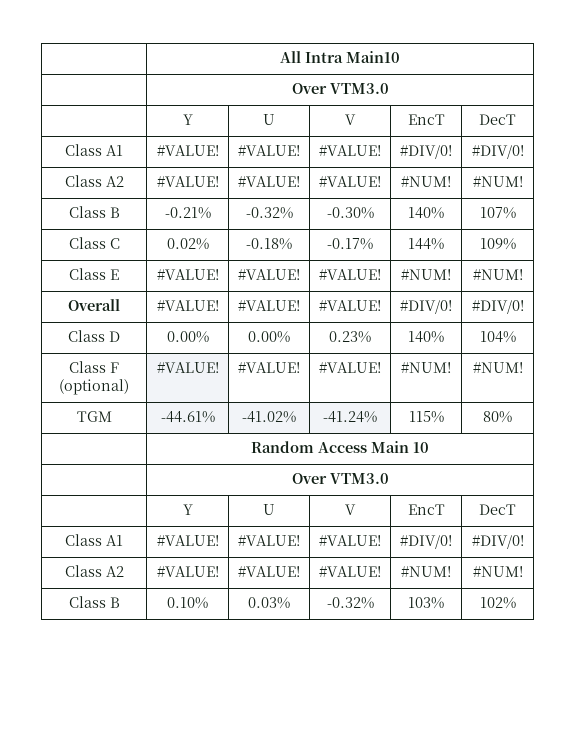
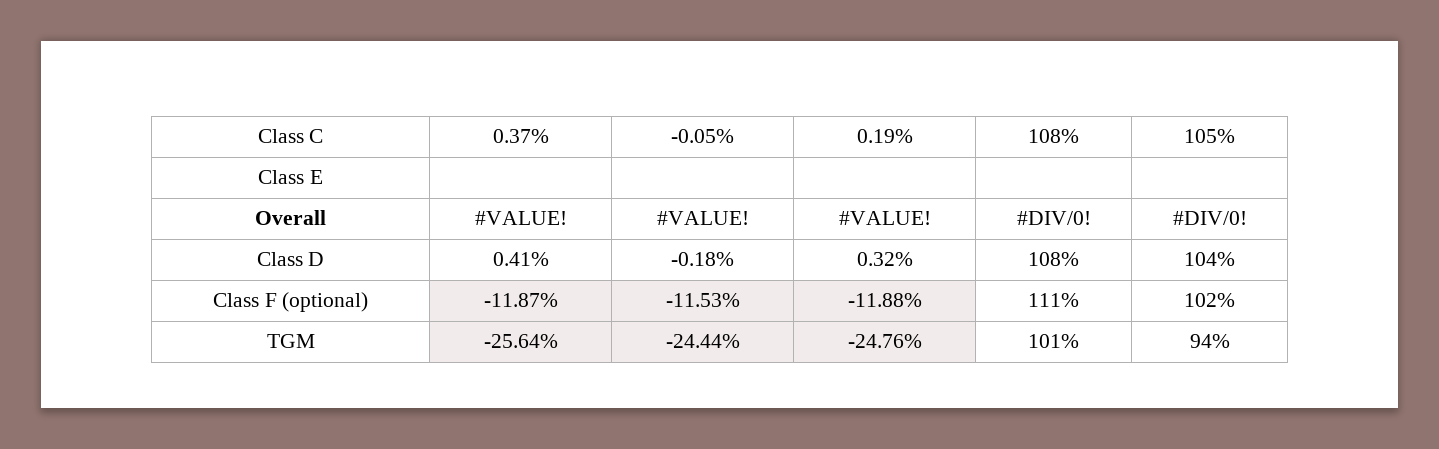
[280,51,401,63] [291,83,389,94] [182,114,193,125] [263,114,275,125] [345,114,356,125] [407,114,445,125] [479,114,516,125] [65,144,123,156] [156,145,219,156] [238,145,300,156] [319,145,381,156] [400,145,452,159] [471,145,524,159] [64,175,124,187] [156,176,219,187] [238,176,300,187] [319,176,381,187] [401,176,451,187] [472,176,523,187] [68,206,120,218] [164,207,211,219] [245,207,293,219] [326,207,374,219] [408,207,444,219] [479,207,516,219] [68,237,120,249] [166,238,209,250] [246,238,292,250] [327,238,373,250] [408,238,444,250] [479,238,516,250] [69,268,119,280] [156,269,219,280] [238,269,300,280] [319,269,381,280] [401,269,451,280] [472,269,523,280] | All Intra Main10 // | Over VTM3.0 // | Y | U | V | EncT | DecT // Class A1 | #VALUE! | #VALUE! | #VALUE! | #DIV/0! | #DIV/0! // Class A2 | #VALUE! | #VALUE! | #VALUE! | #NUM! | #NUM! // Class B | -0.21% | -0.32% | -0.30% | 140% | 107% // Class C | 0.02% | -0.18% | -0.17% | 144% | 109% // Class E | #VALUE! | #VALUE! | #VALUE! | #NUM! | #NUM! -> [257,129,324,143] [492,129,549,143] [671,129,734,143] [856,129,913,143] [1028,129,1079,143] [1184,129,1235,143] [258,170,323,184] Class C | 0.37% | -0.05% | 0.19% | 108% | 105% // Class E | | | | |
[166,331,209,343] [248,331,290,343] [329,331,371,343] [408,331,444,343] 0.00% | 0.00% | 0.23% | 140% -> [492,252,549,266] [671,252,734,266] [856,252,913,266] [1028,252,1079,266] 0.41% | -0.18% | 0.32% | 108%
[156,362,219,373] [238,362,300,373] [319,362,381,373] [401,362,451,373] [472,362,523,373] [76,411,112,422] [160,411,215,423] [242,411,296,423] [323,411,377,423] [408,411,444,423] [483,411,512,423] [251,441,430,453] [291,473,389,484] [182,504,193,515] [263,504,275,515] [345,504,356,515] [407,504,445,515] [479,504,516,515] [65,534,123,546] [156,535,219,546] [238,535,300,546] [319,535,381,546] [400,535,452,549] [471,535,524,549] [64,565,124,577] [156,566,219,577] [238,566,300,577] [319,566,381,577] [401,566,451,577] [472,566,523,577] [68,596,120,608] [167,597,208,609] [248,597,290,609] [326,597,374,609] [408,597,444,609] [479,597,516,609] #VALUE! | #VALUE! | #VALUE! | #NUM! | #NUM! // TGM | -44.61% | -41.02% | -41.24% | 115% | 80% // | Random Access Main 10 // | Over VTM3.0 // | Y | U | V | EncT | DecT // Class A1 | #VALUE! | #VALUE! | #VALUE! | #DIV/0! | #DIV/0! // Class A2 | #VALUE! | #VALUE! | #VALUE! | #NUM! | #NUM! // Class B | 0.10% | 0.03% | -0.32% | 103% | 102% -> [483,293,558,307] [665,293,740,307] [847,293,922,307] [1028,293,1079,307] [1184,293,1235,307] [266,334,315,348] [483,334,558,348] [665,334,740,348] [847,334,922,348] [1028,334,1079,348] [1189,334,1230,348] -11.87% | -11.53% | -11.88% | 111% | 102% // TGM | -25.64% | -24.44% | -24.76% | 101% | 94%

